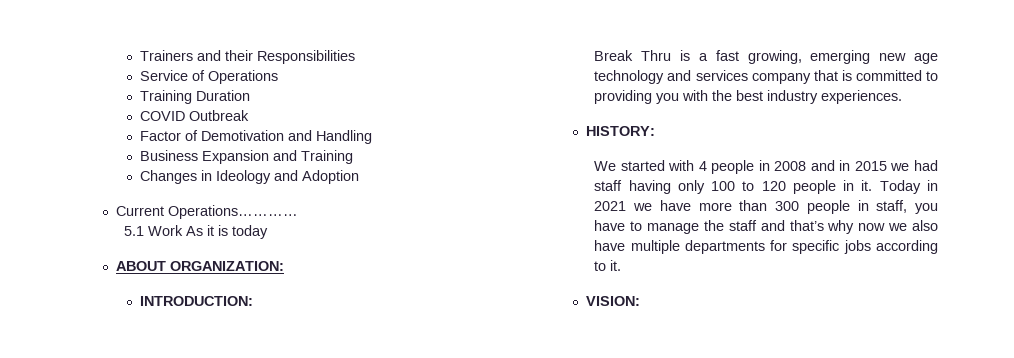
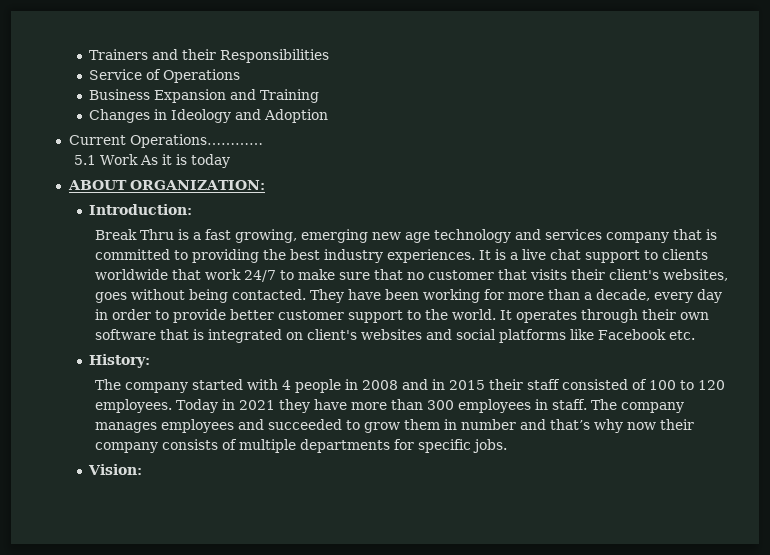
[140,90,251,104] [140,110,250,121] [140,130,373,144] // Training Duration // COVID Outbreak // Factor of Demotivation and Handling -> (241, 76) none
[140,296,254,306] INTRODUCTION: -> [89,204,193,215] Introduction:
[656,90,709,104] you with -> (260, 256) none
[586,126,656,136] [594,161,617,171] // HISTORY: // We -> [479,249,709,263] [95,269,729,282] [95,289,723,303] [95,309,710,323] [95,329,696,343] [89,354,151,368] [95,379,189,393] It is a live chat support to clients worldwide that work 24/7 to make sure that no customer that visits their client's websites, goes without being contacted. They have been working for more than a decade, every day in order to provide better customer support to the world. It operates through their own software that is integrated on client's websites and social platforms like Facebook etc. // History: // The company
[890,160,938,171] [594,180,873,194] we had staff having only 100 to 120 people in it. -> [489,379,726,390] [95,399,173,413] their staff consisted of 100 to 120 employees.
[633,203,653,211] we -> [279,399,311,413] they
[806,200,939,214] [594,220,938,234] [594,240,939,254] [594,260,622,271] [586,296,641,306] people in staff, you have to manage the staff and that’s why now we also have multiple departments for specific jobs according to it. // VISION: -> [458,399,685,413] [95,419,695,433] [95,439,508,453] [88,464,143,475] employees in staff. The company manages employees and succeeded to grow them in number and that’s why now their company consists of multiple departments for specific jobs. // Vision:

